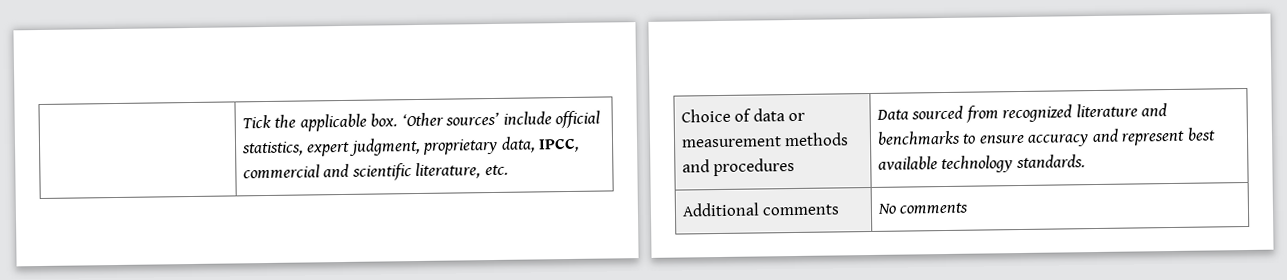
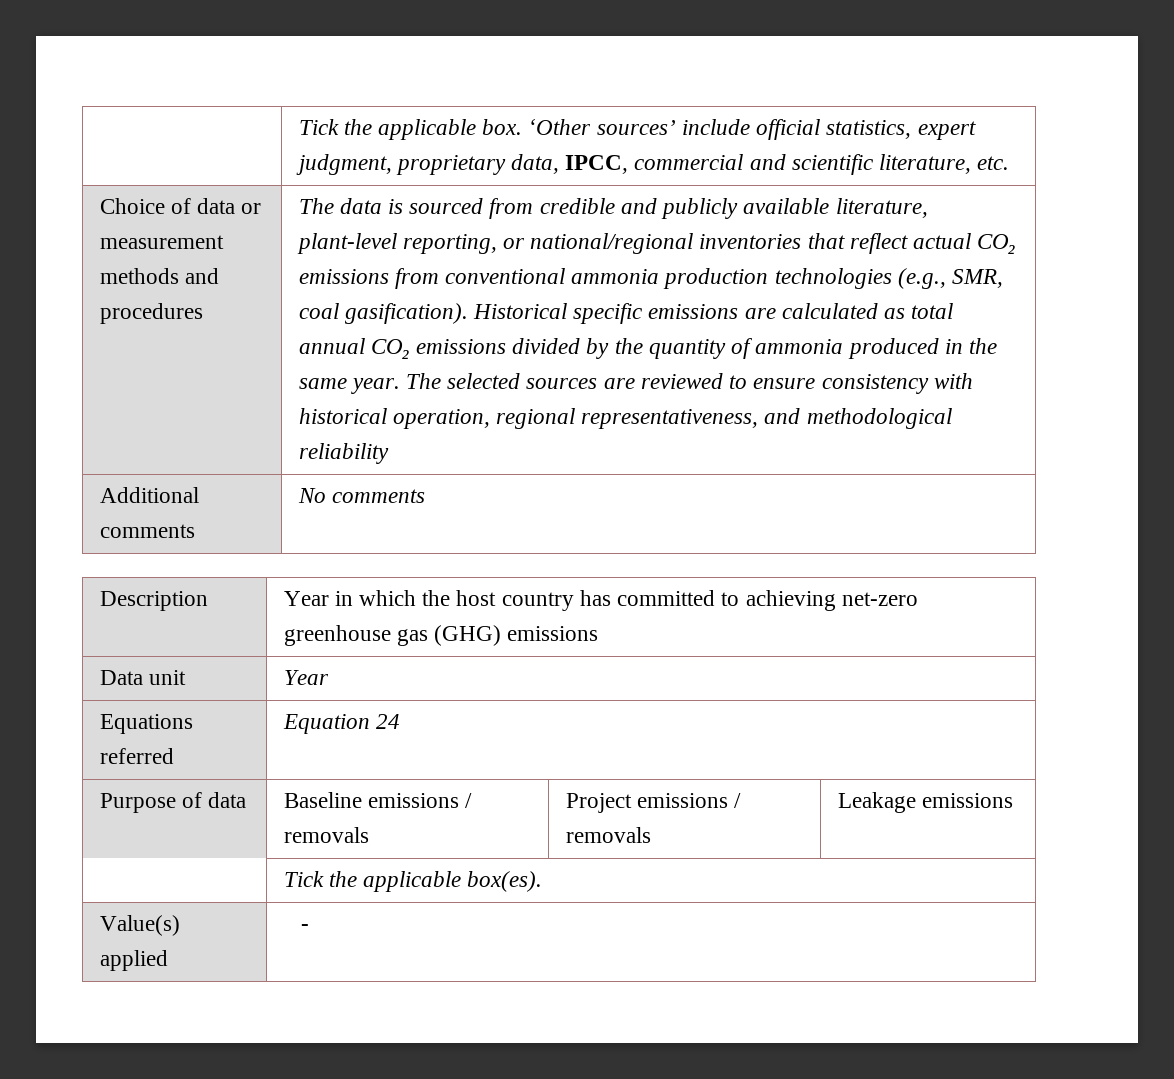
[875,103,1168,123] [876,127,1216,147] [877,154,1086,174] [681,202,841,217] [876,202,970,215] Data sourced from recognized literature and benchmarks to ensure accuracy and represent best available technology standards. // Additional comments | No comments -> [298,198,928,219] [296,233,1017,254] [298,268,1004,289] [298,303,954,324] [298,338,997,359] [298,373,973,394] [298,408,952,429] [298,443,389,464] [99,487,199,503] [99,524,195,538] [297,488,425,503] [99,591,208,611] [283,590,918,611] [283,625,599,646] [99,670,186,685] [283,670,329,685] [99,714,193,734] [99,748,174,764] [282,714,400,734] [99,792,247,813] [283,792,473,808] [283,827,369,843] [565,793,742,813] [565,827,651,843] [837,792,1013,813] [283,871,543,892] [99,915,180,936] [99,950,168,971] [300,924,309,931] The data is sourced from credible and publicly available literature, plant-level reporting, or national/regional inventories that reflect actual CO₂ emissions from conventional ammonia production technologies (e.g., SMR, coal gasification). Historical specific emissions are calculated as total annual CO₂ emissions divided by the quantity of ammonia produced in the same year. The selected sources are reviewed to ensure consistency with historical operation, regional representativeness, and methodological reliability // Additional comments | No comments // Description | Year in which the host country has committed to achieving net-zero greenhouse gas (GHG) emissions // Data unit | Year // Equations referred | Equation 24 // Purpose of data | Baseline emissions / removals | Project emissions / removals | Leakage emissions // | Tick the applicable box(es). // Value(s) applied | -

